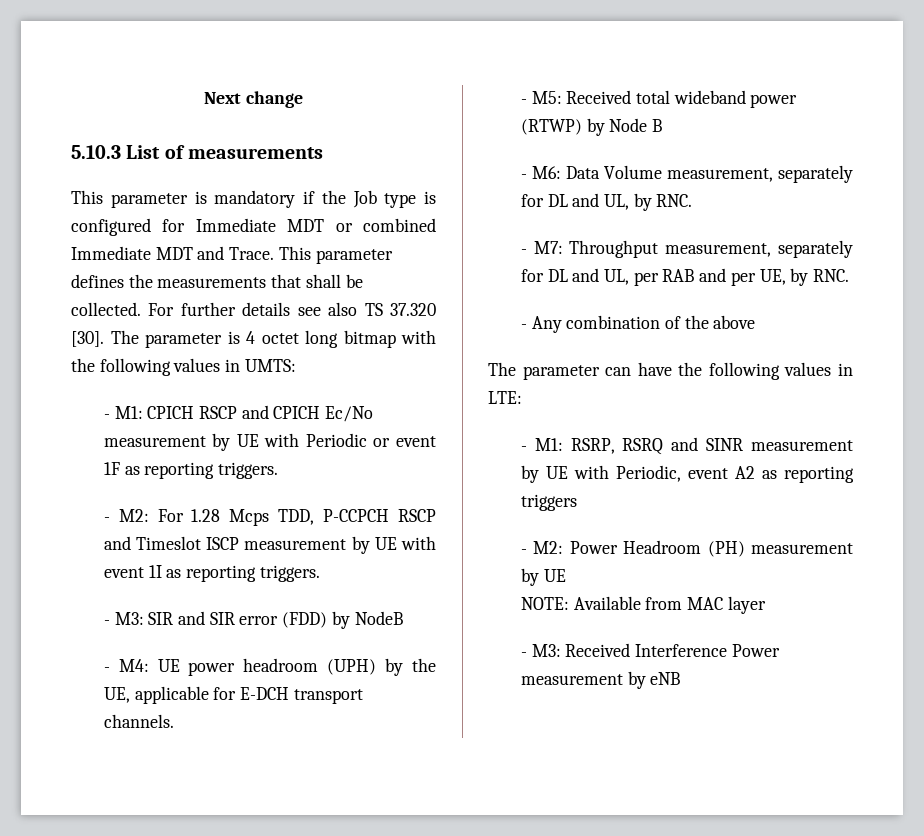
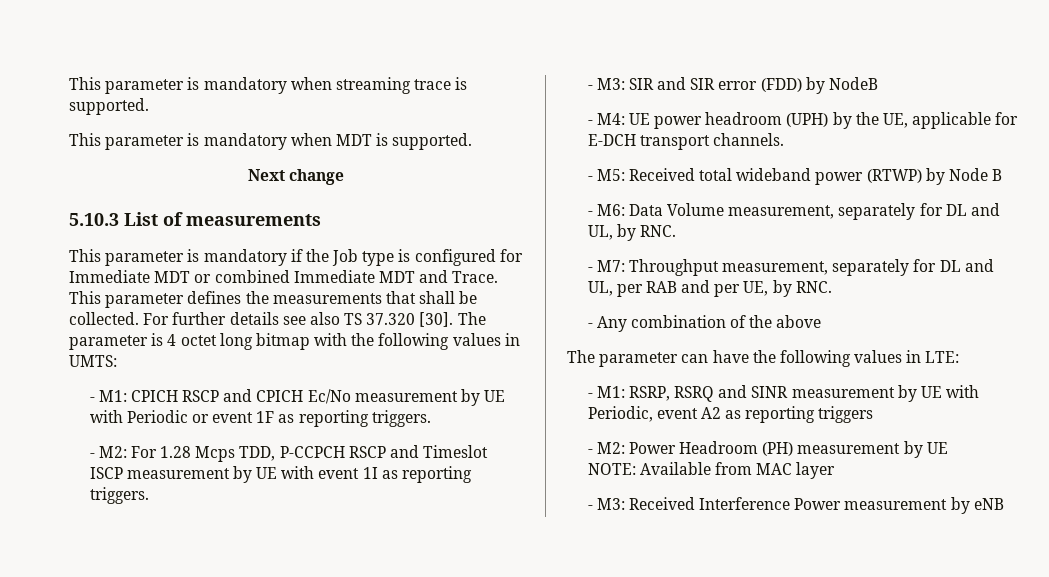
(204, 98) none -> [69,77,468,94] [69,98,149,115] [69,133,473,150] This parameter is mandatory when streaming trace is supported. // This parameter is mandatory when MDT is supported. //

